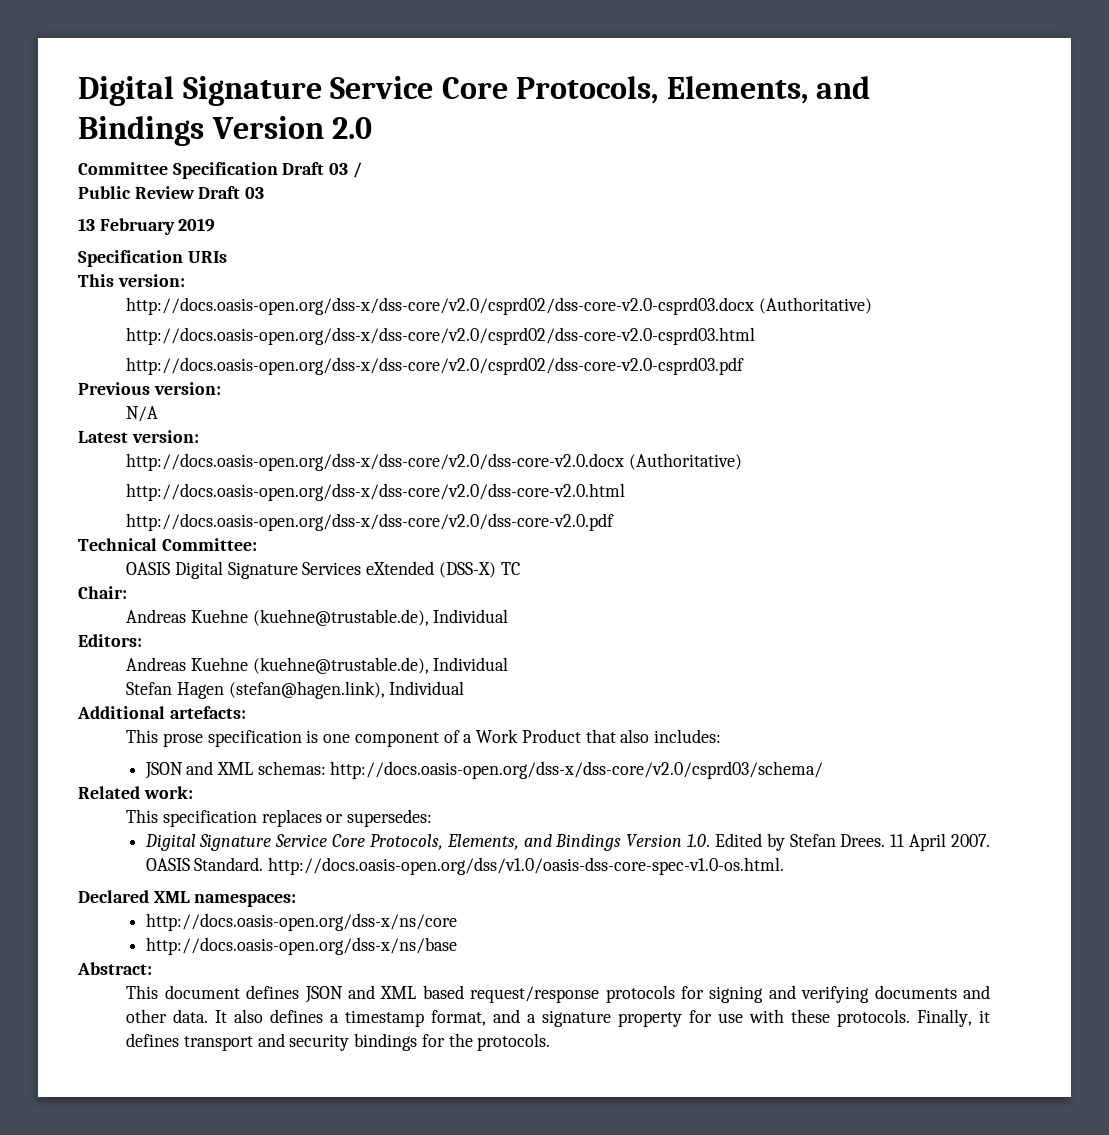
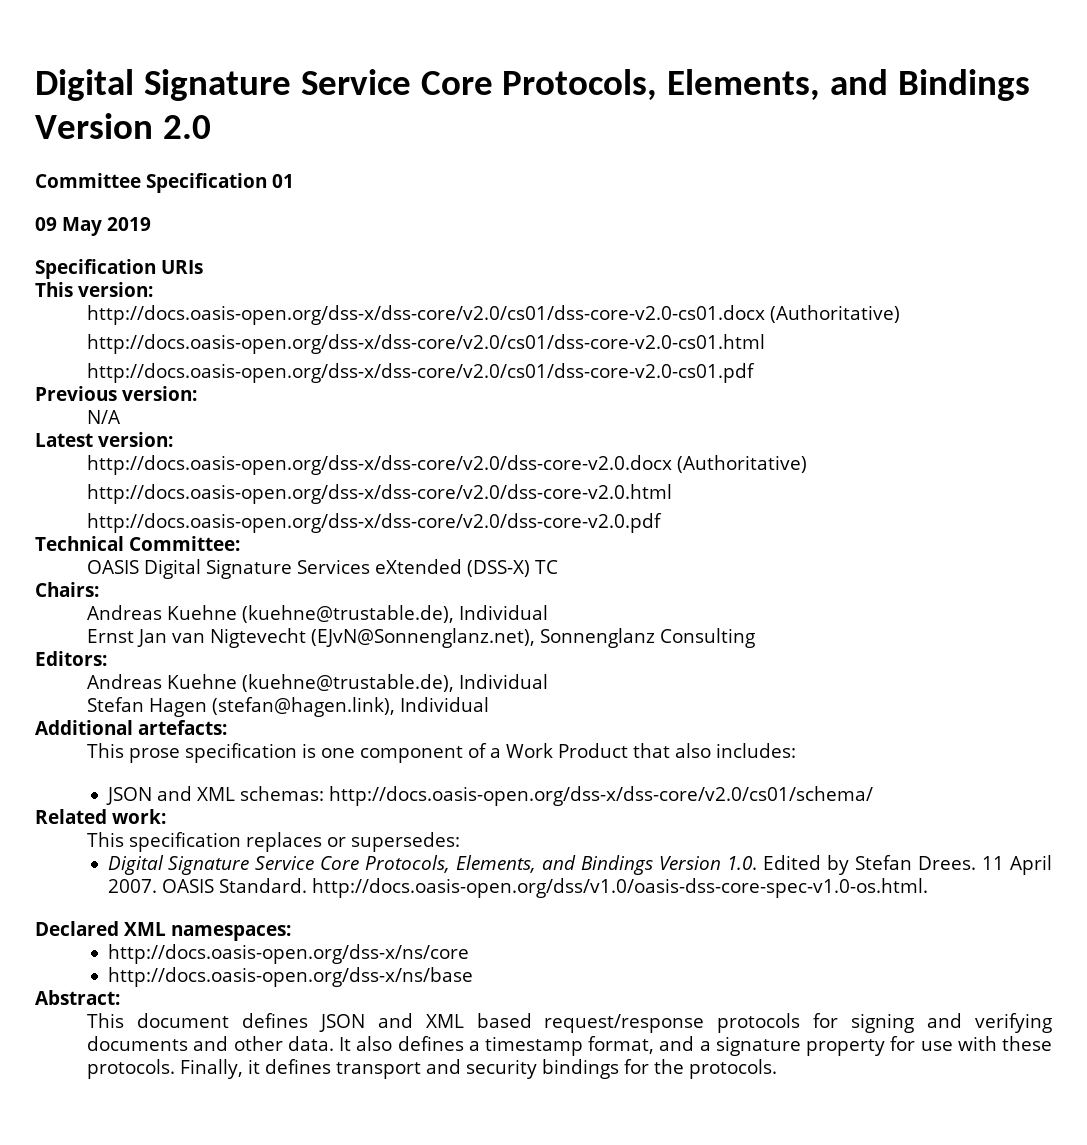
[282,162,362,178] [78,186,265,199] [78,218,175,235] Draft 03 / // Public Review Draft 03 // 13 February -> [272,174,294,188] [35,217,102,236] 01 // 09 May
[126,297,872,315] [126,327,756,345] [126,357,745,375] http://docs.oasis-open.org/dss-x/dss-core/v2.0/csprd02/dss-core-v2.0-csprd03.docx (Authoritative) // http://docs.oasis-open.org/dss-x/dss-core/v2.0/csprd02/dss-core-v2.0-csprd03.html // http://docs.oasis-open.org/dss-x/dss-core/v2.0/csprd02/dss-core-v2.0-csprd03.pdf -> [87,305,901,325] [87,334,766,354] [87,363,756,383] http://docs.oasis-open.org/dss-x/dss-core/v2.0/cs01/dss-core-v2.0-cs01.docx (Authoritative) // http://docs.oasis-open.org/dss-x/dss-core/v2.0/cs01/dss-core-v2.0-cs01.html // http://docs.oasis-open.org/dss-x/dss-core/v2.0/cs01/dss-core-v2.0-cs01.pdf
[78,586,127,599] [126,609,509,626] Chair: // Andreas Kuehne (kuehne@trustable.de), Individual -> [35,582,99,597] [87,605,549,623] [87,628,756,648] Chairs: // Andreas Kuehne (kuehne@trustable.de), Individual // Ernst Jan van Nigtevecht (EJvN@Sonnenglanz.net), Sonnenglanz Consulting
[330,761,824,779] http://docs.oasis-open.org/dss-x/dss-core/v2.0/csprd03/schema/ -> [328,786,873,806] http://docs.oasis-open.org/dss-x/dss-core/v2.0/cs01/schema/

